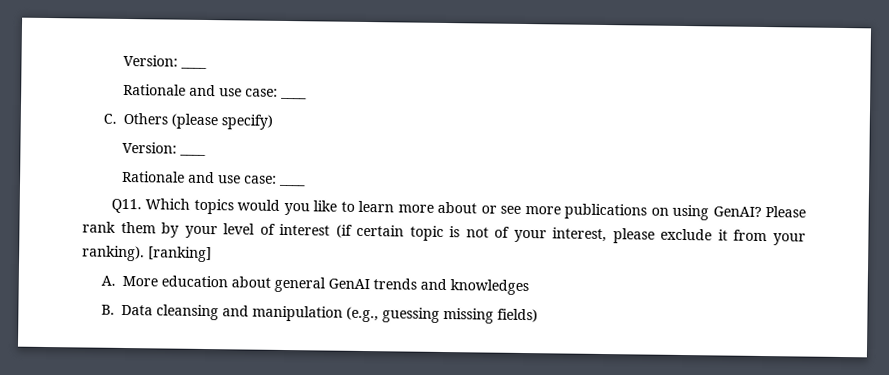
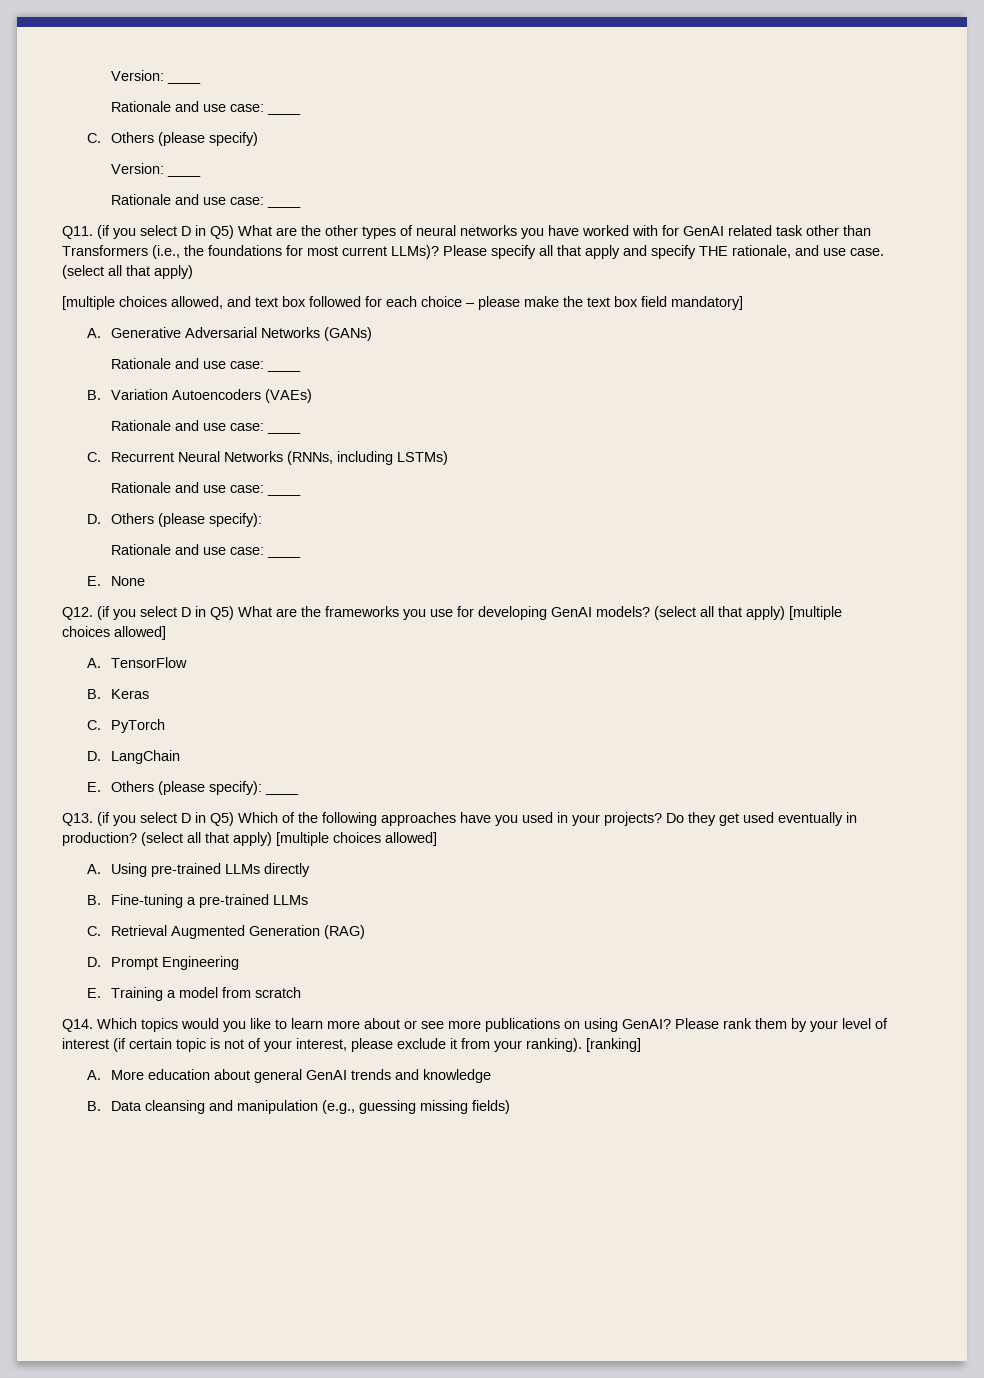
(142, 206) none -> [97,225,871,239] [62,245,884,259] [62,265,193,279] [62,296,743,310] [86,327,373,341] [111,358,265,369] [267,369,302,372] [86,389,313,403] [111,420,265,431] [267,431,302,434] [86,451,449,465] [111,482,265,493] [267,493,302,496] [86,513,263,527] [111,544,265,555] [267,555,302,558] [86,576,146,586] [62,606,842,620] [62,626,166,640] [86,657,188,668] [86,689,150,699] [86,719,166,733] [86,750,181,764] [86,781,300,795] [62,812,857,826] [62,832,437,846] [86,863,311,877] [86,894,309,908] [86,925,366,939] [86,956,240,970] [86,987,302,1001] [62,1019,93,1032] (if you select D in Q5) What are the other types of neural networks you have worked with for GenAI related task other than Transformers (i.e., the foundations for most current LLMs)? Please specify all that apply and specify THE rationale, and use case. (select all that apply) // [multiple choices allowed, and text box followed for each choice – please make the text box field mandatory] // A. Generative Adversarial Networks (GANs) // Rationale and use case: ____ // B. Variation Autoencoders (VAEs) // Rationale and use case: ____ // C. Recurrent Neural Networks (RNNs, including LSTMs) // Rationale and use case: ____ // D. Others (please specify): // Rationale and use case: ____ // E. None // Q12. (if you select D in Q5) What are the frameworks you use for developing GenAI models? (select all that apply) [multiple choices allowed] // A. TensorFlow // B. Keras // C. PyTorch // D. LangChain // E. Others (please specify): ____ // Q13. (if you select D in Q5) Which of the following approaches have you used in your projects? Do they get used eventually in production? (select all that apply) [multiple choices allowed] // A. Using pre-trained LLMs directly // B. Fine-tuning a pre-trained LLMs // C. Retrieval Augmented Generation (RAG) // D. Prompt Engineering // E. Training a model from scratch // Q14.
[449,279,529,296] knowledges -> [423,1069,492,1083] knowledge

